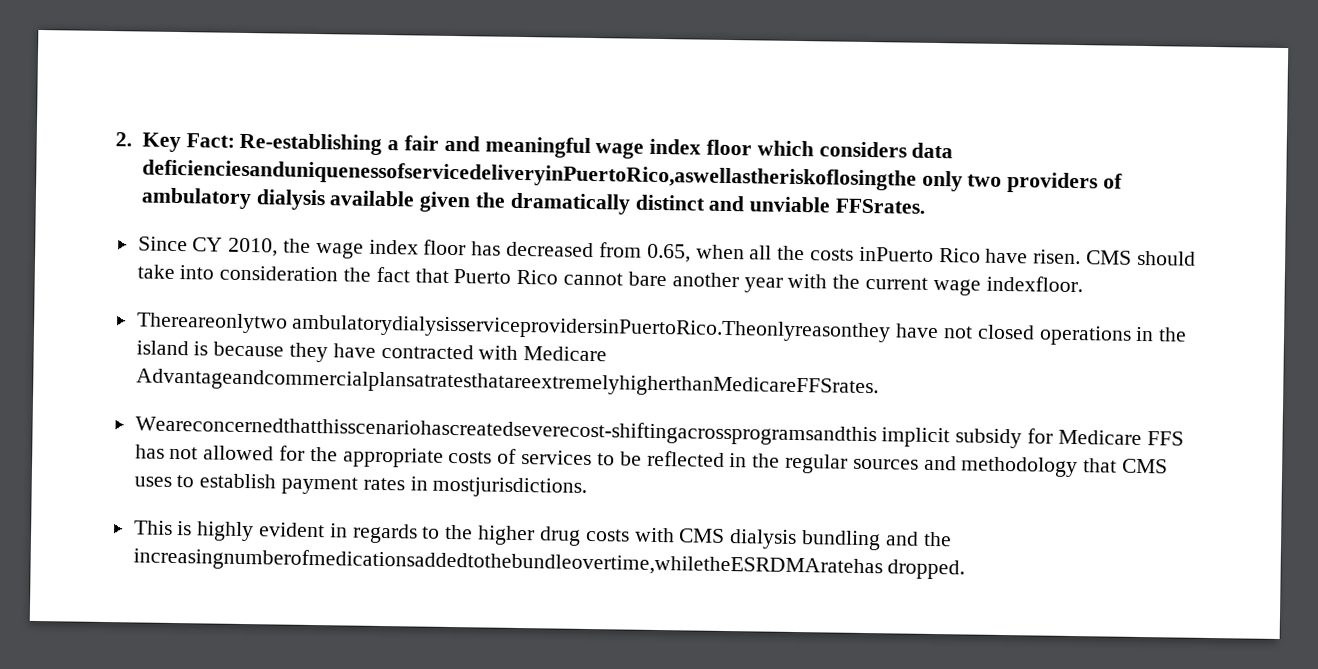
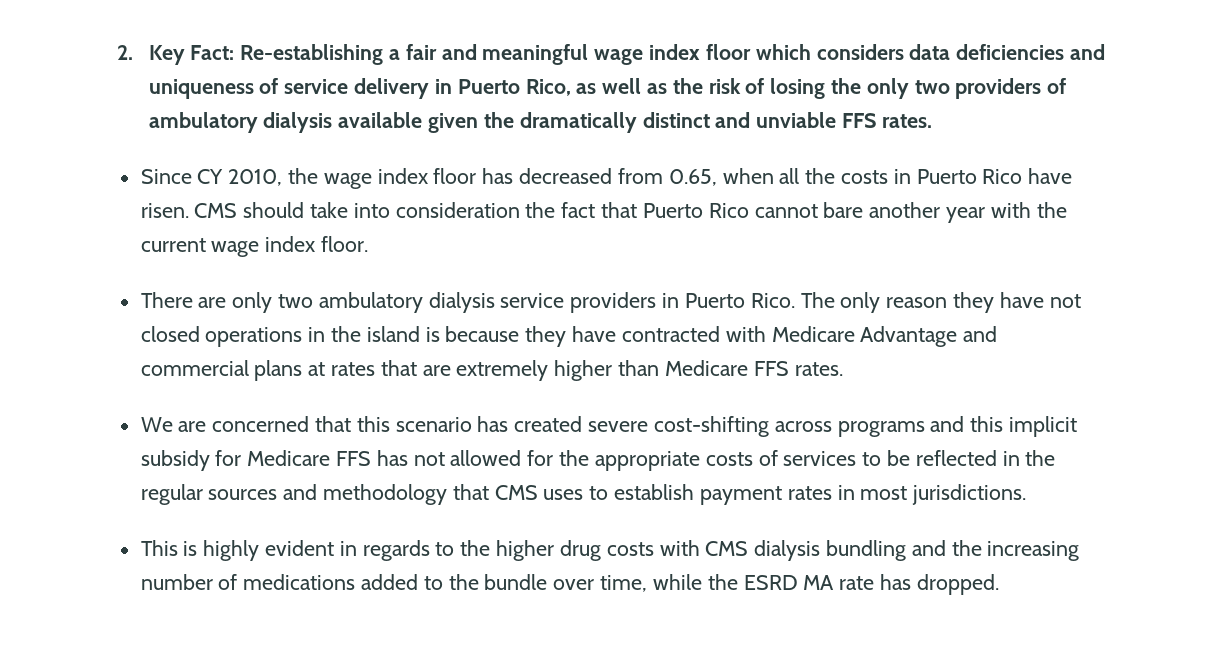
[141,159,917,191] deficienciesanduniquenessofservicedeliveryinPuertoRico,aswellastheriskoflosingthe -> [956,44,1105,60] [148,78,861,99] deficiencies and uniqueness of service delivery in Puerto Rico, as well as the risk of losing the
[834,198,925,214] FFSrates. -> [841,113,932,128] FFS rates.
[858,246,934,262] inPuerto -> [893,169,977,184] in Puerto
[985,275,1083,293] [135,312,892,343] indexfloor. // Thereareonlytwo ambulatorydialysisserviceprovidersinPuertoRico.Theonlyreasonthey -> [265,236,369,252] [140,292,994,313] index floor. // There are only two ambulatory dialysis service providers in Puerto Rico. The only reason they
[135,368,879,399] [134,415,877,447] AdvantageandcommercialplansatratesthatareextremelyhigherthanMedicareFFSrates. // Weareconcernedthatthisscenariohascreatedseverecost-shiftingacrossprogramsandthis -> [860,326,998,347] [140,360,843,381] [140,416,1004,437] Advantage and commercial plans at rates that are extremely higher than Medicare FFS rates. // We are concerned that this scenario has created severe cost-shifting across programs and this
[432,476,588,498] mostjurisdictions. -> [860,484,1027,505] most jurisdictions.
[132,547,883,579] increasingnumberofmedicationsaddedtothebundleovertime,whiletheESRDMAratehas -> [987,541,1080,561] [140,574,911,592] increasing number of medications added to the bundle over time, while the ESRD MA rate has

